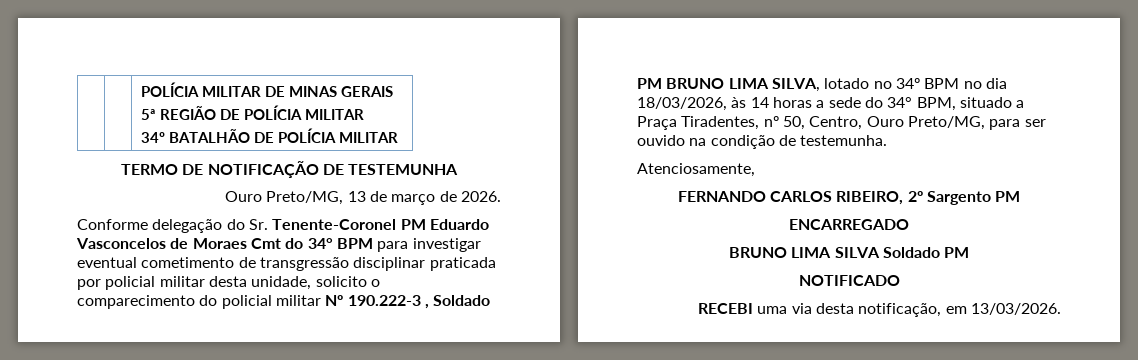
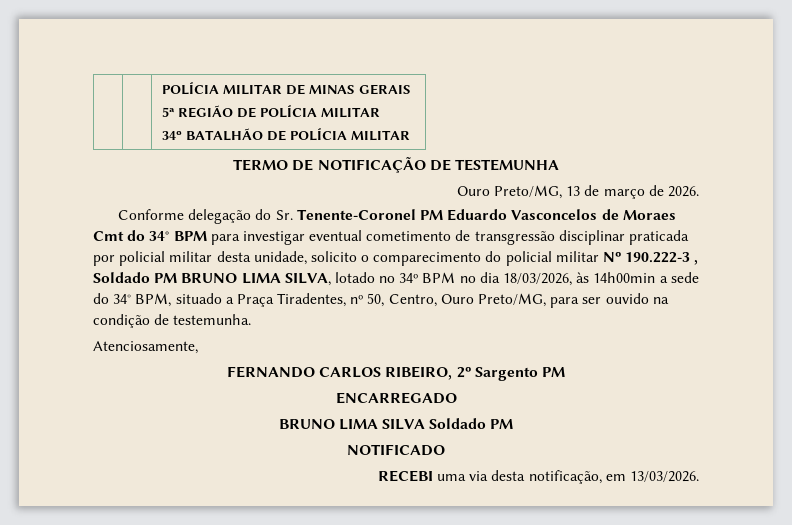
[750,97,812,108] 14 horas -> [593,272,656,283] 14h00min

